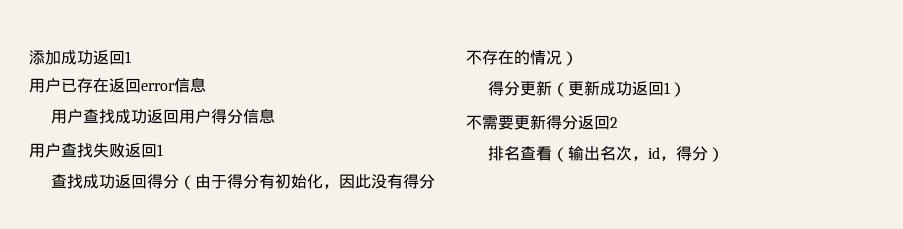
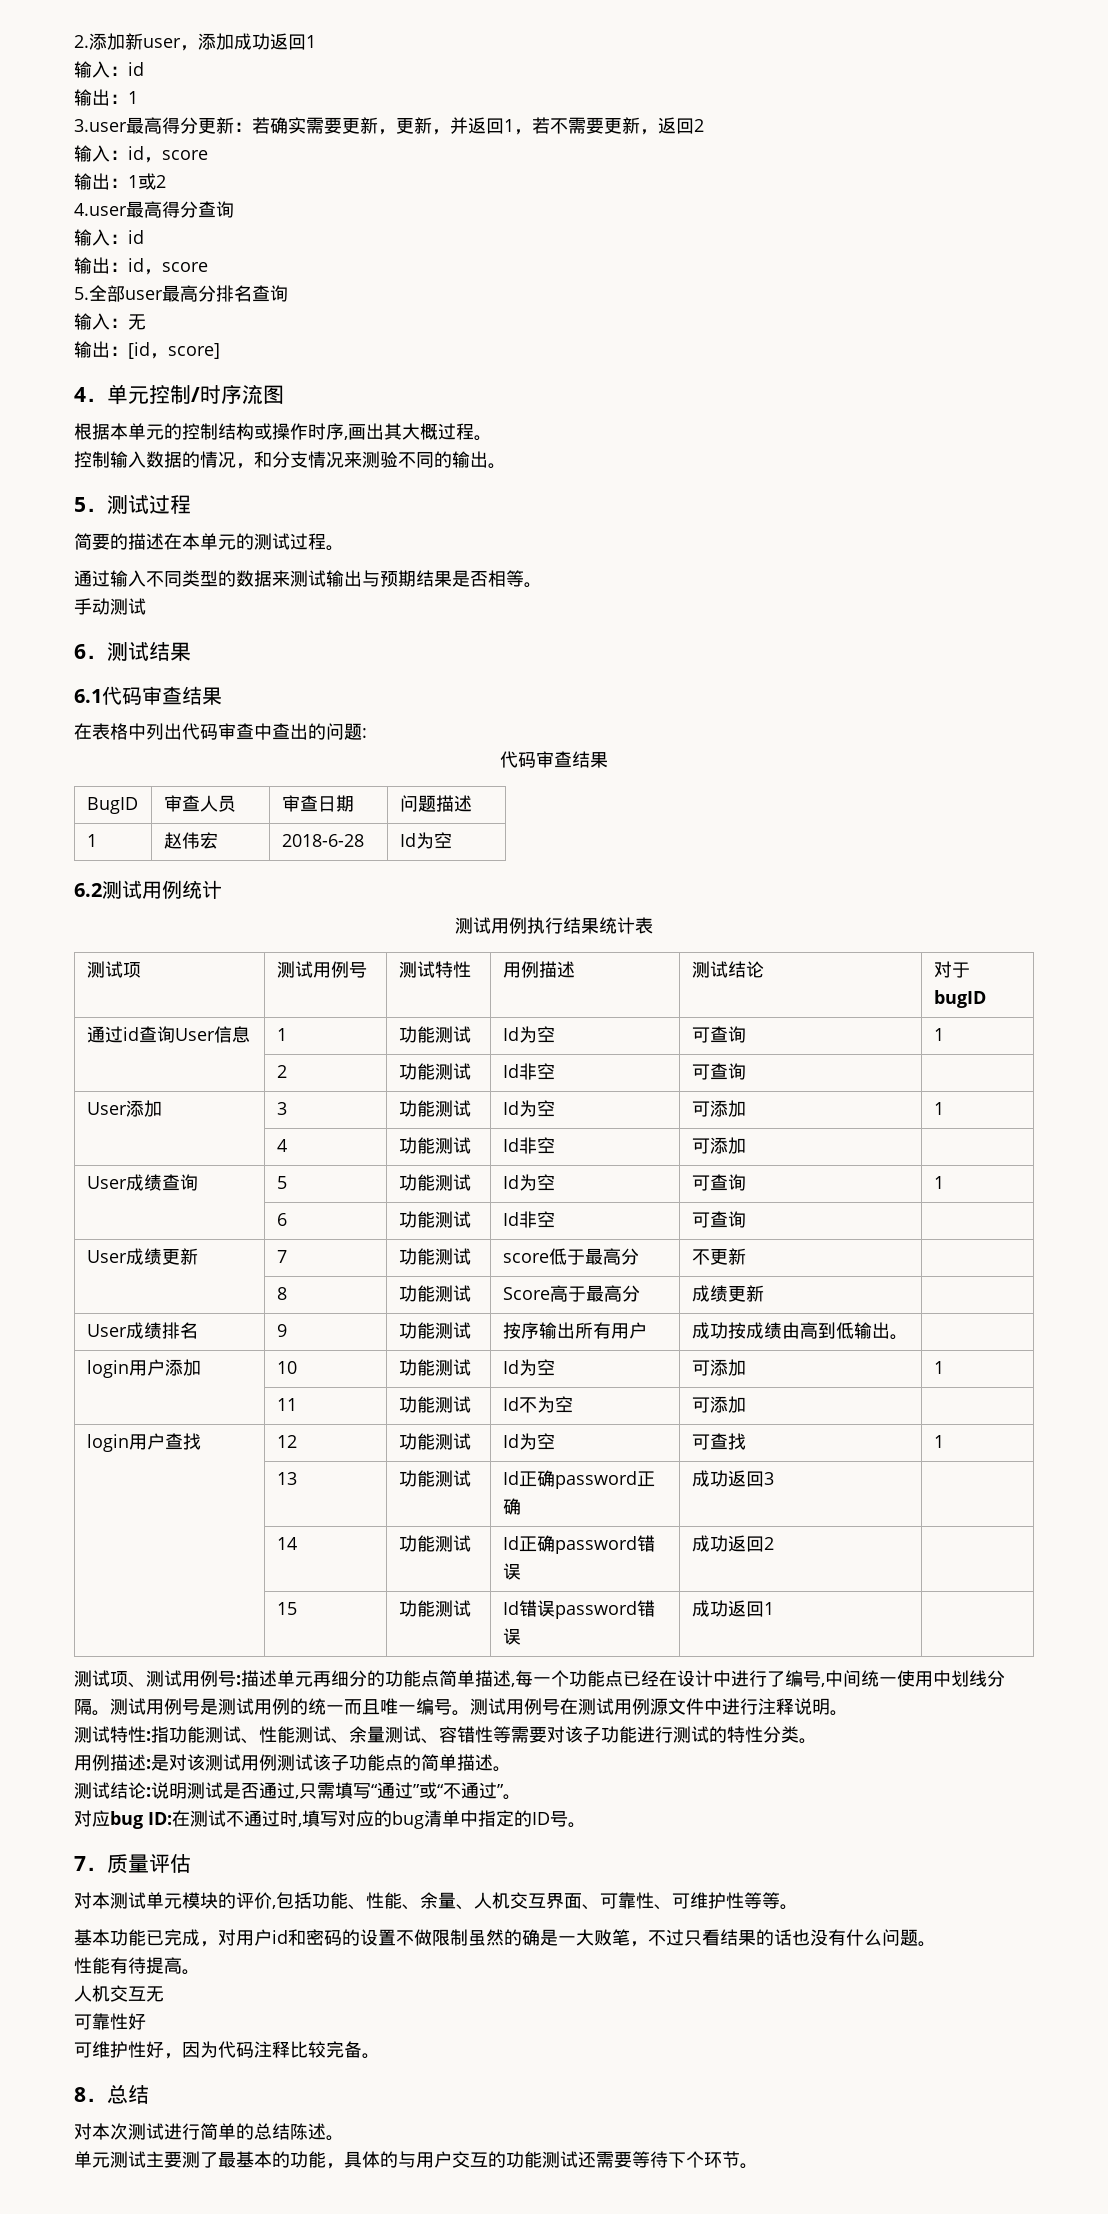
(29, 57) none -> [74,33,198,51] 2.添加新user，
[29,77,206,93] [50,108,275,124] [29,143,163,158] [50,174,435,190] [466,50,578,66] [487,80,686,97] [466,114,618,130] [487,145,724,162] 用户已存在返回error信息 // 用户查找成功返回用户得分信息 // 用户查找失败返回1 // 查找成功返回得分（由于得分有初始化，因此没有得分不存在的情况） // 得分更新（更新成功返回1） // 不需要更新得分返回2 // 排名查看（输出名次，id，得分） -> [74,61,144,78] [74,89,138,106] [74,117,704,135] [74,145,208,163] [74,173,166,190] [74,201,234,218] [74,229,144,246] [74,257,208,275] [74,285,288,302] [74,313,146,330] [74,341,220,359] [74,384,284,405] [74,423,492,441] [74,451,506,469] [74,495,191,514] [74,533,344,551] [74,570,542,588] [74,598,146,615] [74,642,191,661] [74,686,222,705] [74,723,367,740] [500,751,608,768] [86,797,138,814] [163,795,236,812] [281,795,354,812] [399,795,472,812] [86,834,97,847] [163,832,218,849] [281,834,364,847] [399,832,452,849] [74,880,222,899] [455,917,653,934] [86,961,141,978] [276,961,367,978] [398,961,471,978] [502,961,575,978] [691,961,764,978] [933,961,970,978] [933,990,986,1008] [86,1026,250,1043] [276,1028,287,1041] [398,1026,471,1043] [502,1026,555,1043] [691,1026,746,1043] [933,1028,944,1041] [276,1065,287,1078] [398,1063,471,1080] [502,1063,555,1080] [691,1063,746,1080] [86,1100,162,1117] [276,1102,287,1115] [398,1100,471,1117] [502,1100,555,1117] [691,1100,746,1117] [933,1102,944,1115] [276,1139,287,1152] [398,1137,471,1154] [502,1137,555,1154] [691,1137,746,1154] [86,1174,198,1191] [276,1176,287,1189] [398,1174,471,1191] [502,1174,555,1191] [691,1174,746,1191] [933,1176,944,1189] [276,1213,287,1226] [398,1211,471,1228] [502,1211,555,1228] [691,1211,746,1228] [86,1248,198,1265] [276,1250,287,1263] [398,1248,471,1265] [502,1248,639,1265] [691,1248,746,1265] [276,1287,287,1300] [398,1285,471,1302] [502,1285,640,1302] [691,1285,764,1302] [86,1322,198,1339] [276,1324,287,1337] [398,1322,471,1339] [502,1322,647,1339] [691,1322,908,1340] [86,1359,201,1378] [276,1361,297,1374] [398,1359,471,1376] [502,1359,555,1376] [691,1359,746,1376] [933,1361,944,1374] [276,1398,297,1411] [398,1396,471,1413] [502,1396,573,1413] [691,1396,746,1413] [86,1433,201,1452] [276,1435,297,1448] [398,1433,471,1450] [502,1433,555,1450] [691,1433,746,1450] [933,1435,944,1448] [276,1472,297,1485] [398,1470,471,1487] [502,1470,655,1489] [502,1498,521,1515] [691,1470,774,1487] [276,1537,297,1550] [398,1535,471,1552] [502,1535,655,1554] [502,1563,521,1580] [691,1535,774,1552] [276,1602,297,1615] [398,1600,471,1617] [502,1600,655,1619] [502,1628,521,1645] [691,1600,774,1617] [74,1670,1005,1688] [74,1698,848,1716] [74,1726,817,1744] [74,1754,511,1772] [74,1782,521,1800] [74,1810,586,1829] [74,1854,191,1874] [74,1892,798,1910] [74,1929,936,1947] [74,1957,200,1975] [74,1985,164,2002] [74,2013,146,2030] [74,2041,380,2059] [74,2084,149,2104] [74,2123,344,2141] [74,2151,758,2169] 输入：id // 输出：1 // 3.user最高得分更新：若确实需要更新，更新，并返回1，若不需要更新，返回2 // 输入：id，score // 输出：1或2 // 4.user最高得分查询 // 输入：id // 输出：id，score // 5.全部user最高分排名查询 // 输入：无 // 输出：[id，score] // 4．单元控制/时序流图 // 根据本单元的控制结构或操作时序,画出其大概过程。 // 控制输入数据的情况，和分支情况来测验不同的输出。 // 5．测试过程 // 简要的描述在本单元的测试过程。 // 通过输入不同类型的数据来测试输出与预期结果是否相等。 // 手动测试 // 6．测试结果 // 6.1代码审查结果 // 在表格中列出代码审查中查出的问题: // 代码审查结果 // BugID | 审查人员 | 审查日期 | 问题描述 // 1 | 赵伟宏 | 2018-6-28 | Id为空 // 6.2测试用例统计 // 测试用例执行结果统计表 // 测试项 | 测试用例号 | 测试特性 | 用例描述 | 测试结论 | 对于bugID // 通过id查询User信息 | 1 | 功能测试 | Id为空 | 可查询 | 1 // | 2 | 功能测试 | Id非空 | 可查询 | // User添加 | 3 | 功能测试 | Id为空 | 可添加 | 1 // | 4 | 功能测试 | Id非空 | 可添加 | // User成绩查询 | 5 | 功能测试 | Id为空 | 可查询 | 1 // | 6 | 功能测试 | Id非空 | 可查询 | // User成绩更新 | 7 | 功能测试 | score低于最高分 | 不更新 | // | 8 | 功能测试 | Score高于最高分 | 成绩更新 | // User成绩排名 | 9 | 功能测试 | 按序输出所有用户 | 成功按成绩由高到低输出。 | // login用户添加 | 10 | 功能测试 | Id为空 | 可添加 | 1 // | 11 | 功能测试 | Id不为空 | 可添加 | // login用户查找 | 12 | 功能测试 | Id为空 | 可查找 | 1 // | 13 | 功能测试 | Id正确password正确 | 成功返回3 | // | 14 | 功能测试 | Id正确password错误 | 成功返回2 | // | 15 | 功能测试 | Id错误password错误 | 成功返回1 | // 测试项、测试用例号:描述单元再细分的功能点简单描述,每一个功能点已经在设计中进行了编号,中间统一使用中划线分隔。测试用例号是测试用例的统一而且唯一编号。测试用例号在测试用例源文件中进行注释说明。 // 测试特性:指功能测试、性能测试、余量测试、容错性等需要对该子功能进行测试的特性分类。 // 用例描述:是对该测试用例测试该子功能点的简单描述。 // 测试结论:说明测试是否通过,只需填写“通过”或“不通过”。 // 对应bug ID:在测试不通过时,填写对应的bug清单中指定的ID号。 // 7．质量评估 // 对本测试单元模块的评价,包括功能、性能、余量、人机交互界面、可靠性、可维护性等等。 // 基本功能已完成，对用户id和密码的设置不做限制虽然的确是一大败笔，不过只看结果的话也没有什么问题。 // 性能有待提高。 // 人机交互无 // 可靠性好 // 可维护性好，因为代码注释比较完备。 // 8．总结 // 对本次测试进行简单的总结陈述。 // 单元测试主要测了最基本的功能，具体的与用户交互的功能测试还需要等待下个环节。

